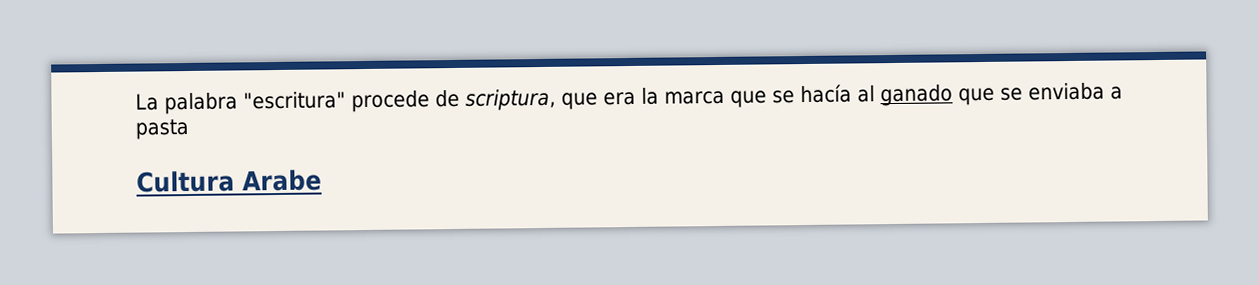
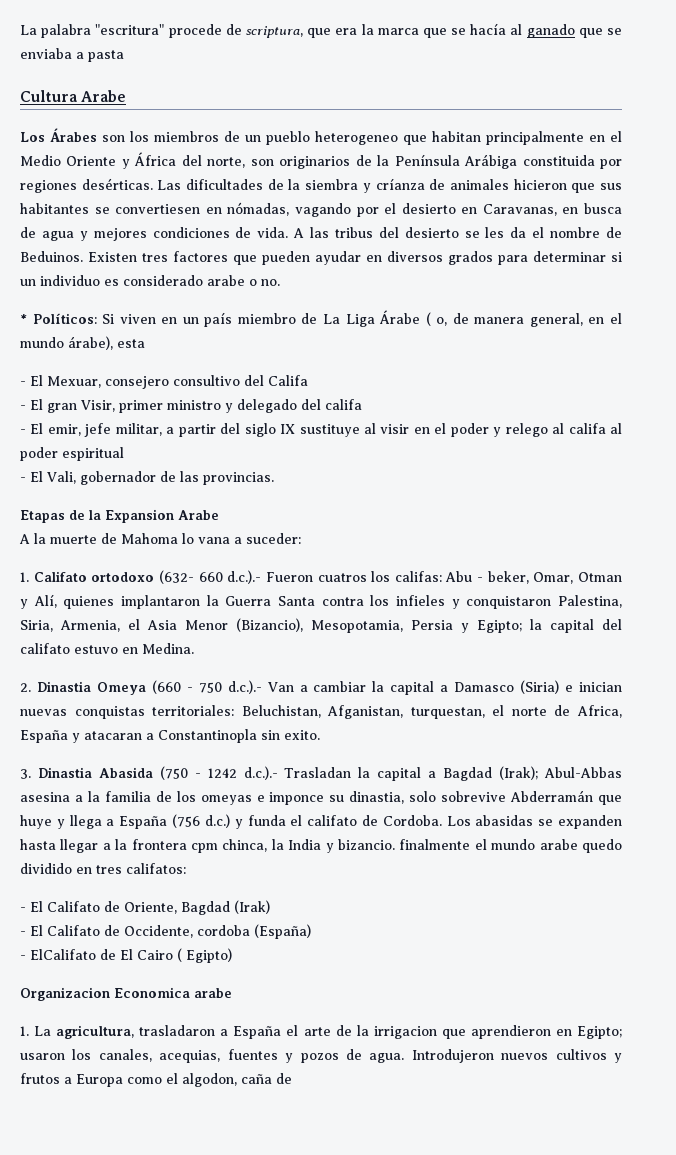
(322, 180) none -> [20,128,622,145] [20,152,622,169] [20,178,622,193] [20,202,622,217] [20,227,622,241] [20,251,622,265] [20,275,280,286] [20,310,622,327] [20,336,145,350] [20,375,308,389] [20,399,362,413] [20,423,622,437] [20,447,124,461] [20,471,274,485] [20,509,219,523] [19,533,301,544] [20,570,623,584] [20,594,623,609] [20,618,622,633] [20,643,194,654] [20,680,622,695] [20,705,622,719] [20,729,320,743] [20,766,622,781] [20,790,622,805] [20,814,622,829] [20,839,622,853] [20,863,186,874] [20,900,270,915] [20,924,311,939] [20,948,232,963] [20,987,232,1001] [20,1025,622,1039] [20,1049,622,1063] [20,1073,292,1087] // Los Árabes son los miembros de un pueblo heterogeneo que habitan principalmente en el Medio Oriente y África del norte, son originarios de la Península Arábiga constituida por regiones desérticas. Las dificultades de la siembra y críanza de animales hicieron que sus habitantes se convertiesen en nómadas, vagando por el desierto en Caravanas, en busca de agua y mejores condiciones de vida. A las tribus del desierto se les da el nombre de Beduinos. Existen tres factores que pueden ayudar en diversos grados para determinar si un individuo es considerado arabe o no. // * Políticos: Si viven en un país miembro de La Liga Árabe ( o, de manera general, en el mundo árabe), esta // - El Mexuar, consejero consultivo del Califa // - El gran Visir, primer ministro y delegado del califa // - El emir, jefe militar, a partir del siglo IX sustituye al visir en el poder y relego al califa al poder espiritual // - El Vali, gobernador de las provincias. // Etapas de la Expansion Arabe // A la muerte de Mahoma lo vana a suceder: // 1. Califato ortodoxo (632- 660 d.c.).- Fueron cuatros los califas: Abu - beker, Omar, Otman y Alí, quienes implantaron la Guerra Santa contra los infieles y conquistaron Palestina, Siria, Armenia, el Asia Menor (Bizancio), Mesopotamia, Persia y Egipto; la capital del califato estuvo en Medina. // 2. Dinastia Omeya (660 - 750 d.c.).- Van a cambiar la capital a Damasco (Siria) e inician nuevas conquistas territoriales: Beluchistan, Afganistan, turquestan, el norte de Africa, España y atacaran a Constantinopla sin exito. // 3. Dinastia Abasida (750 - 1242 d.c.).- Trasladan la capital a Bagdad (Irak); Abul-Abbas asesina a la familia de los omeyas e imponce su dinastia, solo sobrevive Abderramán que huye y llega a España (756 d.c.) y funda el califato de Cordoba. Los abasidas se expanden hasta llegar a la frontera cpm chinca, la India y bizancio. finalmente el mundo arabe quedo dividido en tres califatos: // - El Califato de Oriente, Bagdad (Irak) // - El Califato de Occidente, cordoba (España) // - ElCalifato de El Cairo ( Egipto) // Organizacion Economica arabe // 1. La agricultura, trasladaron a España el arte de la irrigacion que aprendieron en Egipto; usaron los canales, acequias, fuentes y pozos de agua. Introdujeron nuevos cultivos y frutos a Europa como el algodon, caña de

